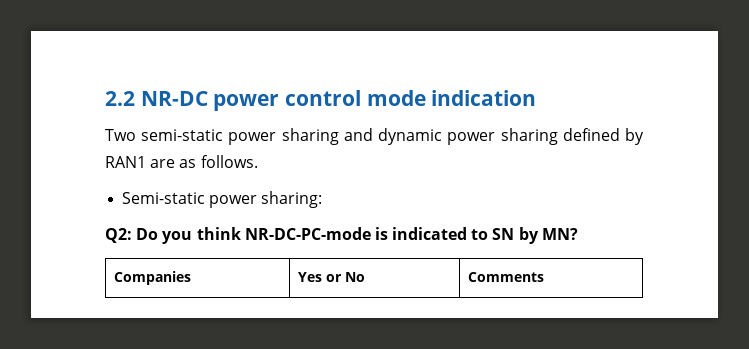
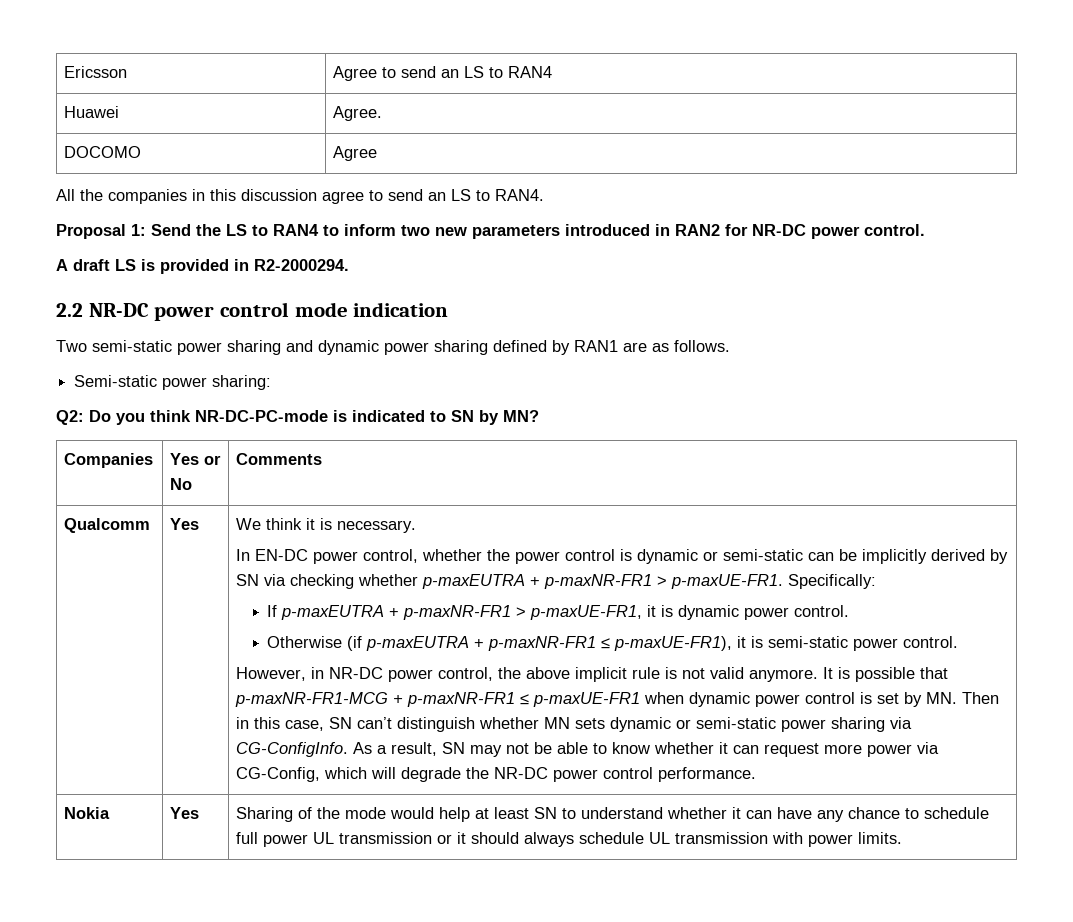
(105, 98) none -> [64,66,128,78] [333,66,553,81] [64,106,120,118] [333,106,383,121] [64,146,142,158] [333,146,378,161] [56,189,544,204] [56,224,925,239] [56,259,349,274] Ericsson | Agree to send an LS to RAN4 // Huawei | Agree. // DOCOMO | Agree // All the companies in this discussion agree to send an LS to RAN4. // Proposal 1: Send the LS to RAN4 to inform two new parameters introduced in RAN2 for NR-DC power control. // A draft LS is provided in R2-2000294. //
(544, 277) none -> [64,518,151,533] [170,518,200,530] [236,518,417,533] [236,549,1009,564] [236,574,877,589] [267,605,850,620] [267,636,959,651] [236,667,949,682] [235,692,1000,707] [236,717,913,732] [236,742,940,757] [236,767,757,782] [64,807,111,819] [170,807,200,819] [236,807,990,822] [236,832,903,847] // Qualcomm | Yes | We think it is necessary. // In EN-DC power control, whether the power control is dynamic or semi-static can be implicitly derived by SN via checking whether p-maxEUTRA + p-maxNR-FR1 > p-maxUE-FR1. Specifically: // If p-maxEUTRA + p-maxNR-FR1 > p-maxUE-FR1, it is dynamic power control. // Otherwise (if p-maxEUTRA + p-maxNR-FR1 ≤ p-maxUE-FR1), it is semi-static power control. // However, in NR-DC power control, the above implicit rule is not valid anymore. It is possible that p-maxNR-FR1-MCG + p-maxNR-FR1 ≤ p-maxUE-FR1 when dynamic power control is set by MN. Then in this case, SN can’t distinguish whether MN sets dynamic or semi-static power sharing via CG-ConfigInfo. As a result, SN may not be able to know whether it can request more power via CG-Config, which will degrade the NR-DC power control performance. // Nokia | Yes | Sharing of the mode would help at least SN to understand whether it can have any chance to schedule full power UL transmission or it should always schedule UL transmission with power limits.

